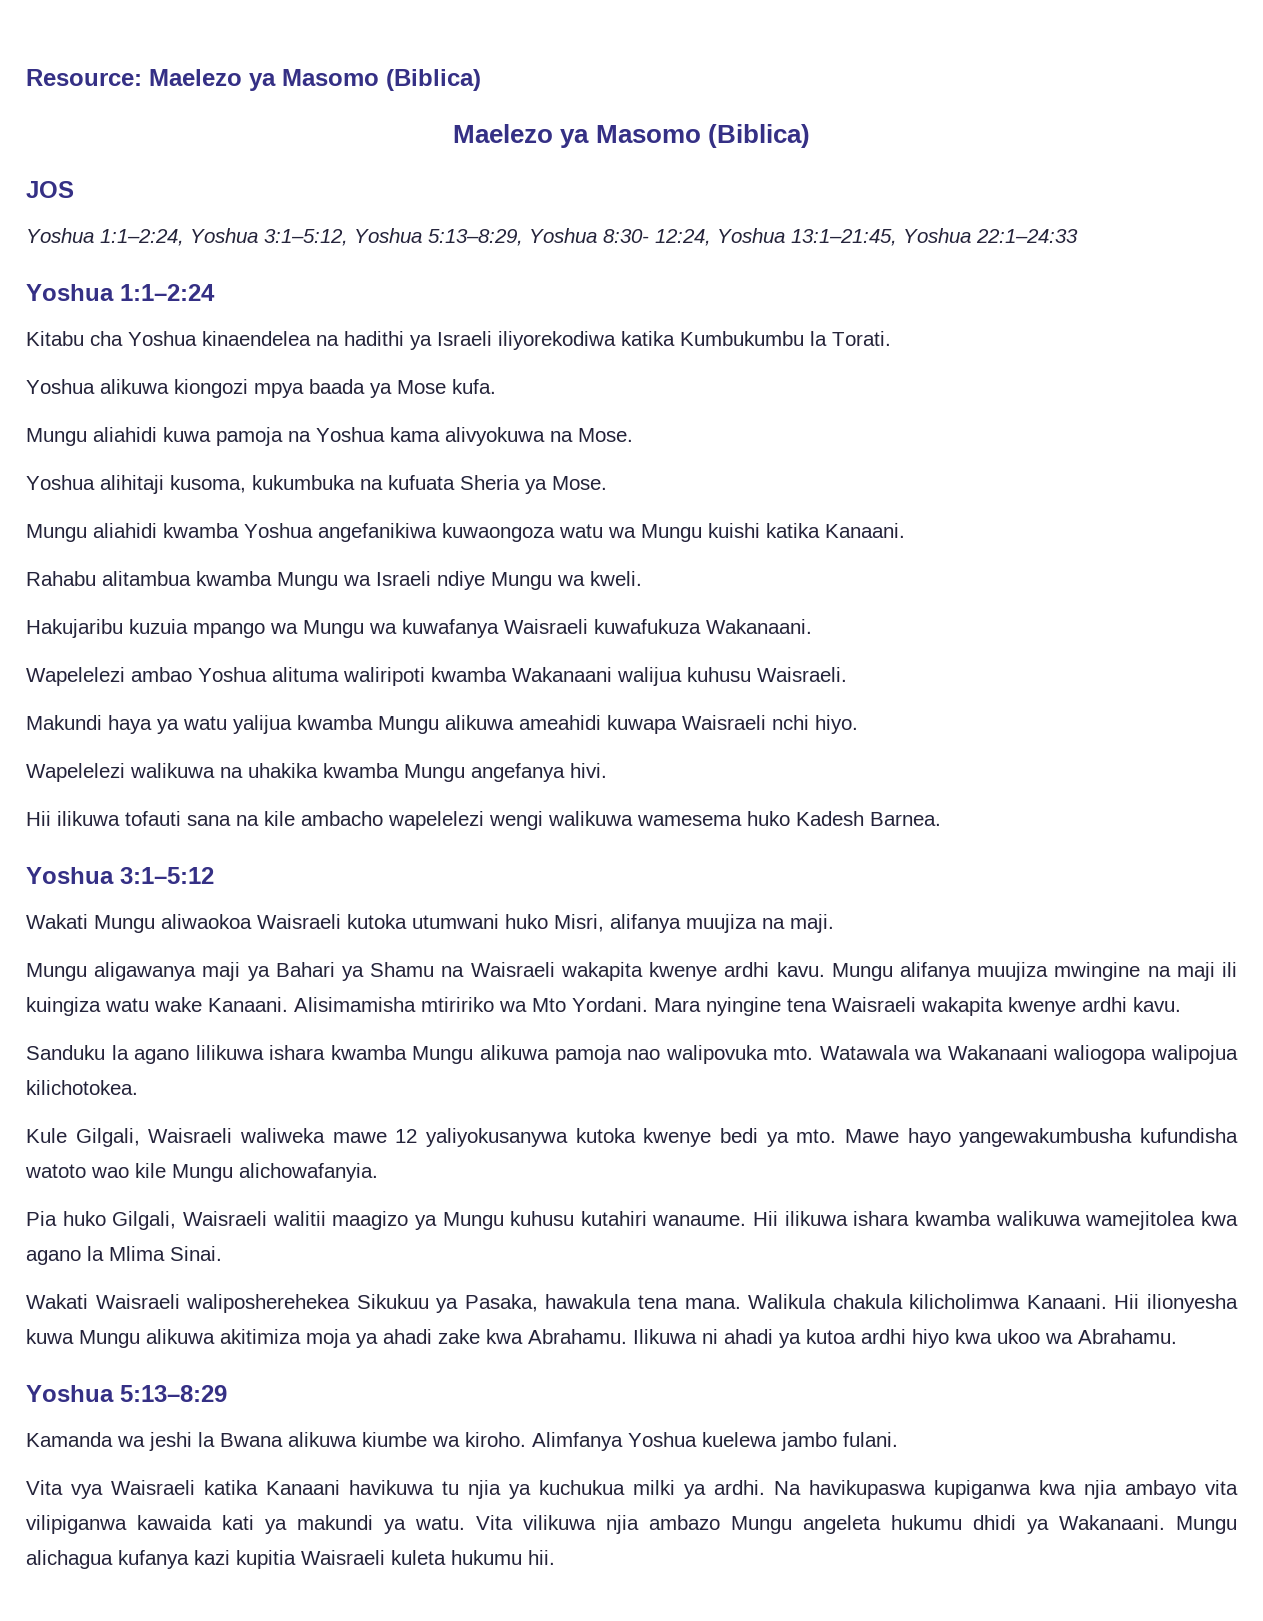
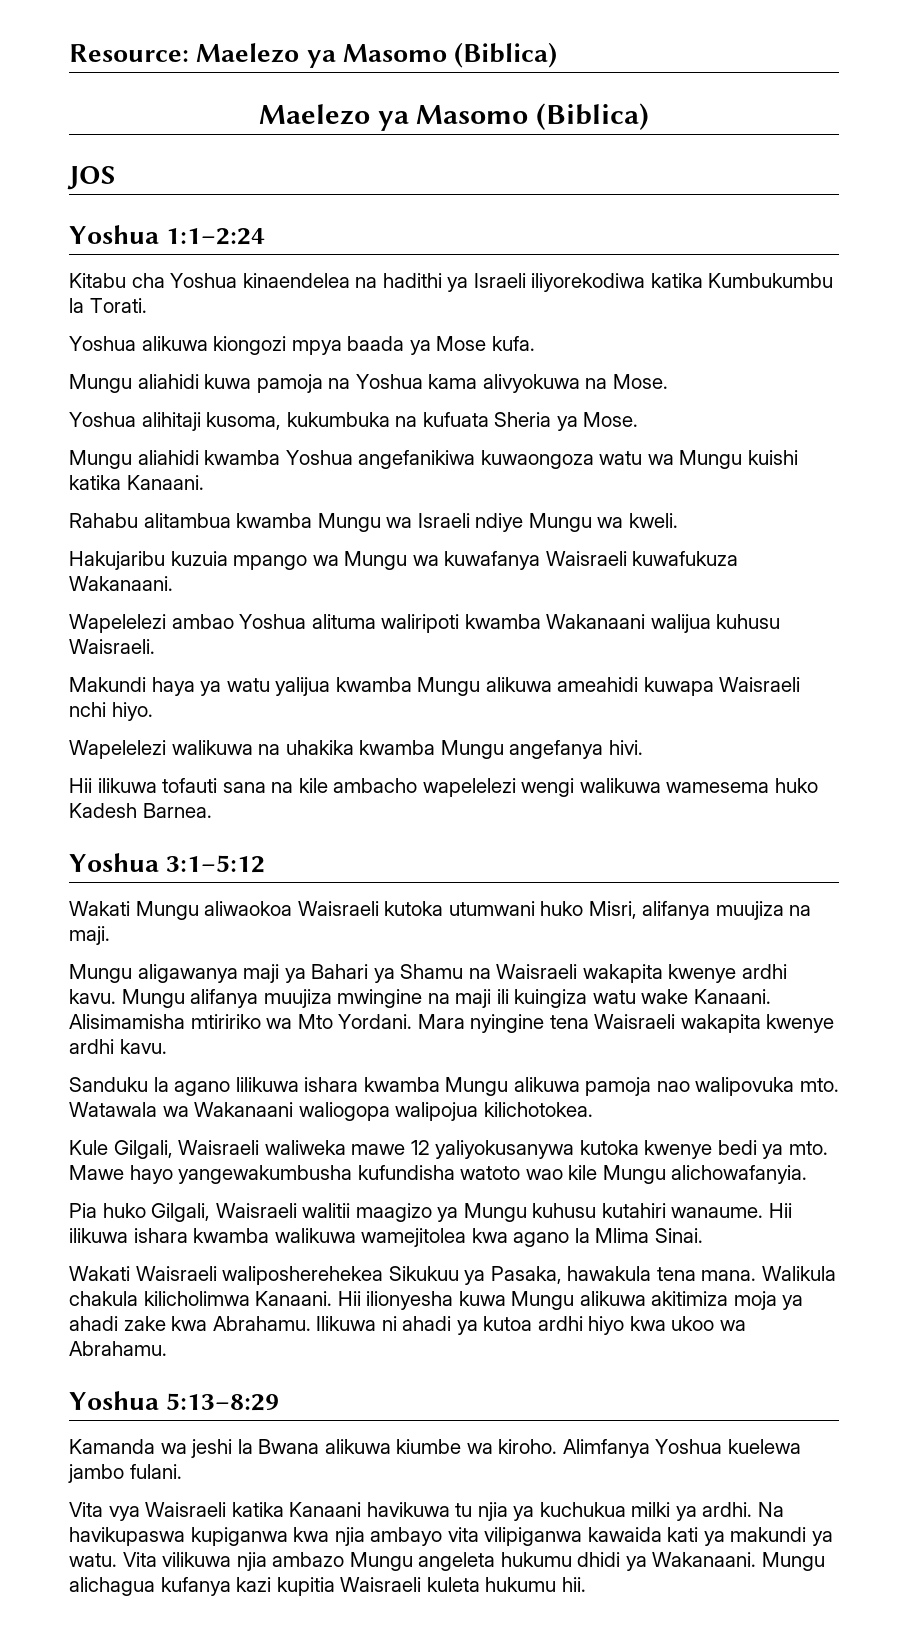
[26,228,1078,246] // Yoshua 1:1–2:24, Yoshua 3:1–5:12, Yoshua 5:13–8:29, Yoshua 8:30- 12:24, Yoshua 13:1–21:45, Yoshua 22:1–24:33 -> (116, 178) none

